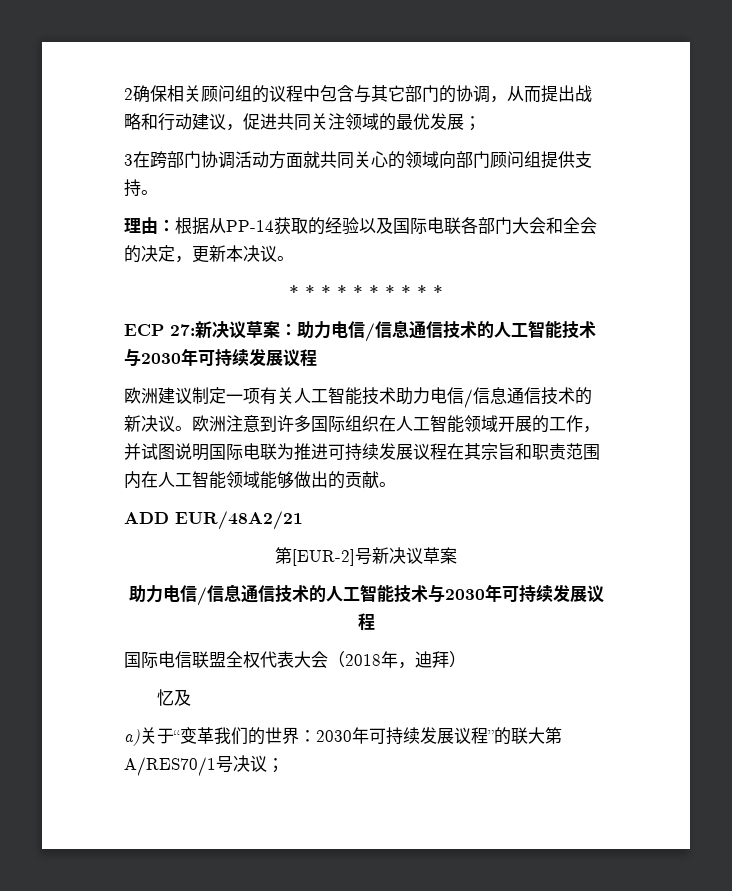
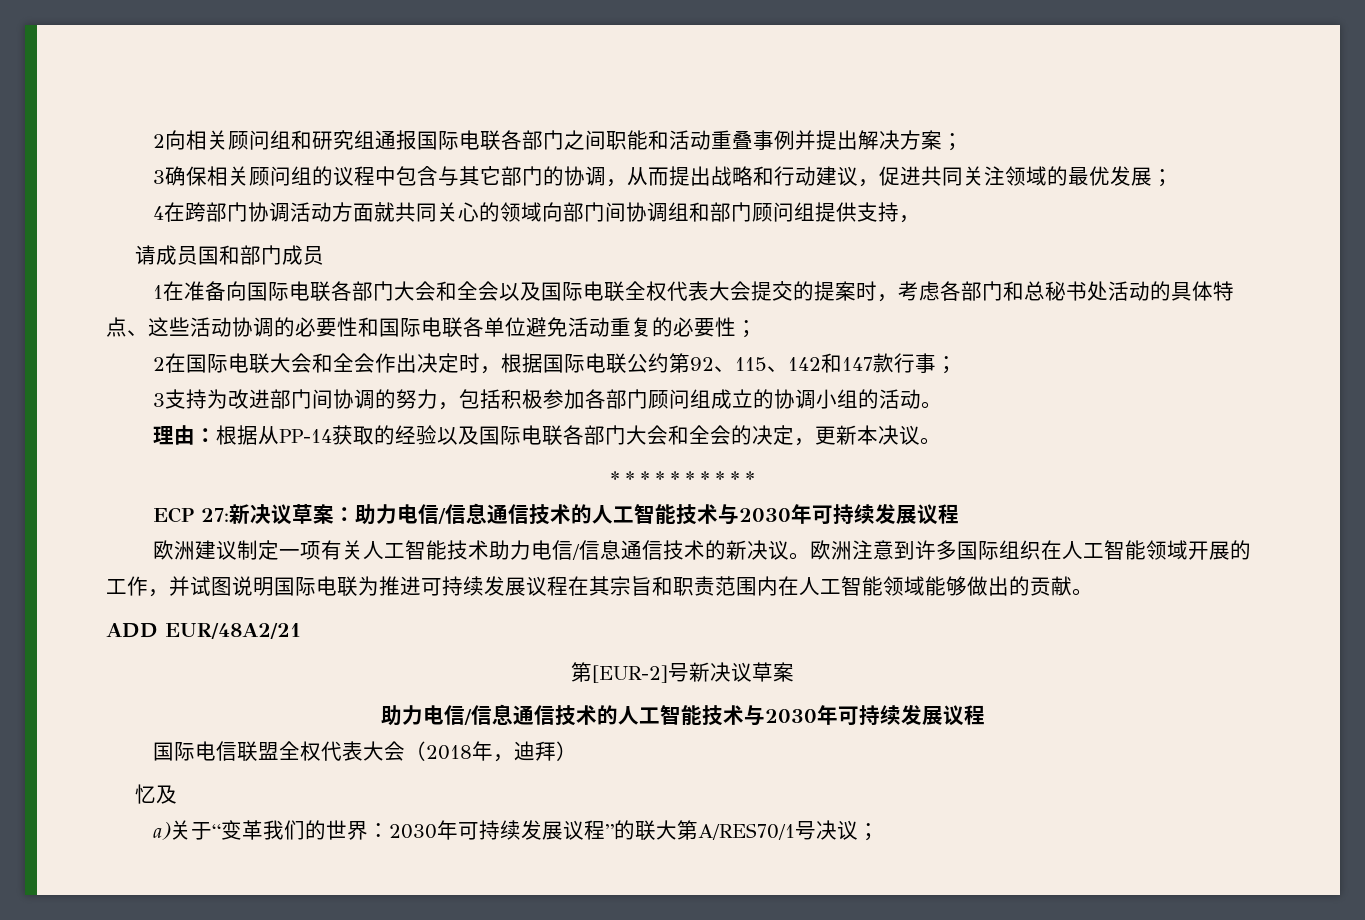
[124,88,133,100] 2 -> [153,130,964,151] [153,170,166,184] 2向相关顾问组和研究组通报国际电联各部门之间职能和活动重叠事例并提出解决方案； // 3
[124,154,133,166] 3 -> [153,206,165,220] 4
[490,151,592,169] [124,179,141,197] 顾问组提供支持 -> [605,202,921,223] [134,245,324,265] [153,281,1235,302] [106,317,757,338] [153,353,958,374] [153,389,922,410] 间协调组和部门顾问组提供支持， // 请成员国和部门成员 // 1在准备向国际电联各部门大会和全会以及国际电联全权代表大会提交的提案时，考虑各部门和总秘书处活动的具体特点、这些活动协调的必要性和国际电联各单位避免活动重复的必要性； // 2在国际电联大会和全会作出决定时，根据国际电联公约第92、115、142和147款行事； // 3支持为改进部门间协调的努力，包括积极参加各部门顾问组成立的协调小组的活动

